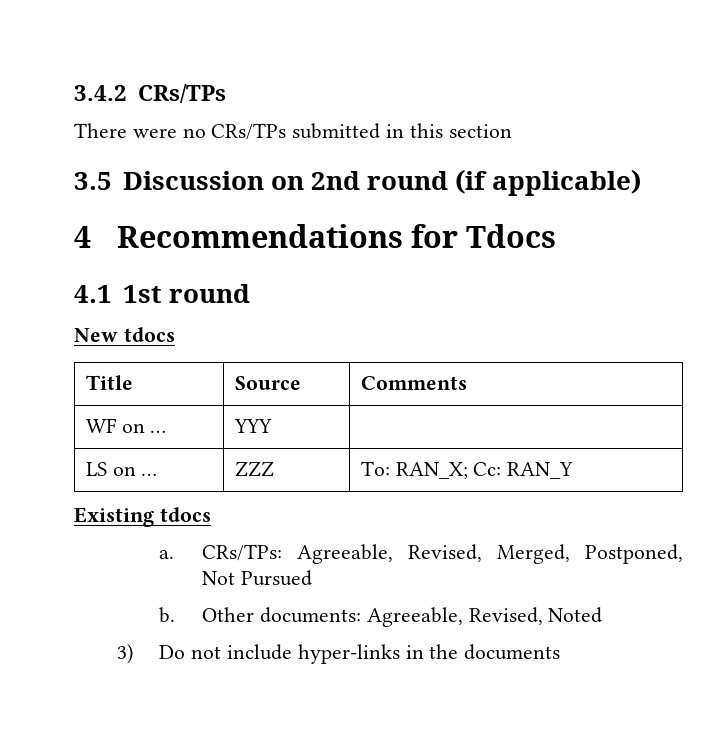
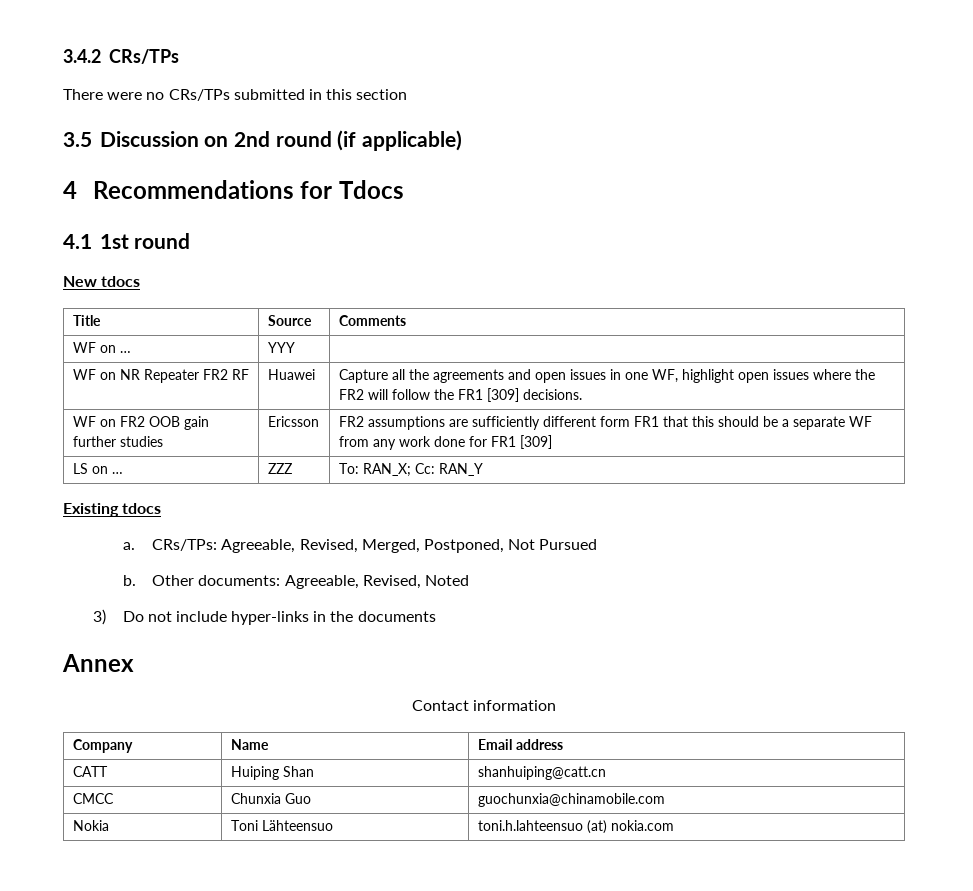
(272, 426) none -> [72,369,249,383] [267,369,315,380] [338,369,875,383] [338,388,582,402] [72,416,209,430] [72,436,163,447] [267,416,319,427] [338,416,872,430] [338,435,552,450] // WF on NR Repeater FR2 RF | Huawei | Capture all the agreements and open issues in one WF, highlight open issues where the FR2 will follow the FR1 [309] decisions. // WF on FR2 OOB gain further studies | Ericsson | FR2 assumptions are sufficiently different form FR1 that this should be a separate WF from any work done for FR1 [309]
(561, 652) none -> [62,654,134,672] [411,700,557,711] [72,739,133,753] [230,739,269,750] [477,739,563,750] [72,766,108,777] [230,766,314,780] [477,766,606,780] [72,793,114,804] [230,793,311,804] [477,793,665,807] [72,820,109,831] [230,820,333,831] [477,820,674,834] // Annex // Contact information // Company | Name | Email address // CATT | Huiping Shan | shanhuiping@catt.cn // CMCC | Chunxia Guo | guochunxia@chinamobile.com // Nokia | Toni Lähteensuo | toni.h.lahteensuo (at) nokia.com

